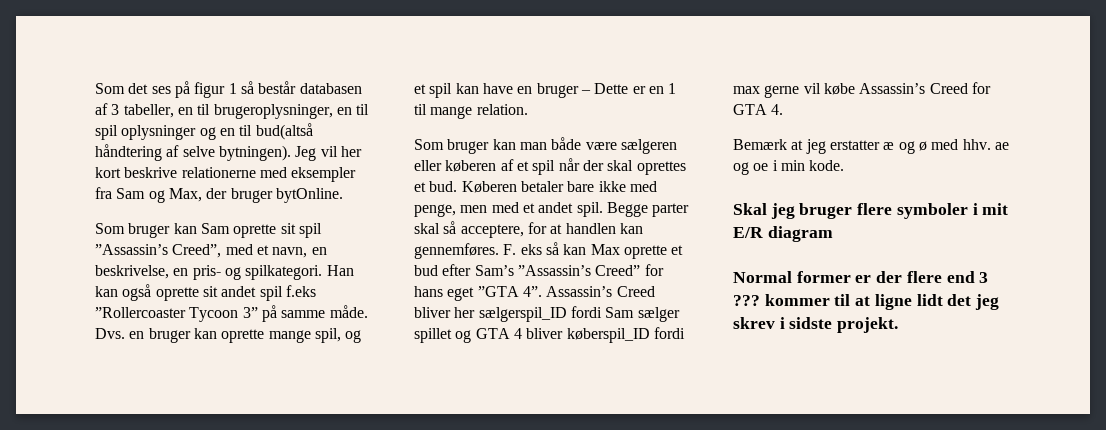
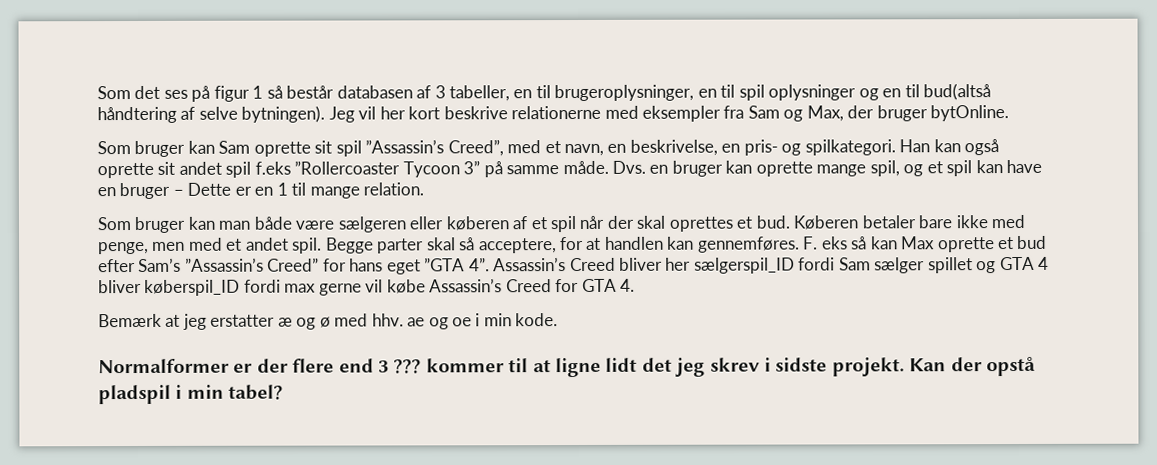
[733,203,1009,219] [733,226,833,242] [733,271,851,283] Skal jeg bruger flere symboler i mit E/R diagram // Normal former -> [98,358,230,374] Normalformer
(899, 325) none -> [909,356,1036,377] [98,384,284,405] Kan der opstå pladspil i min tabel?

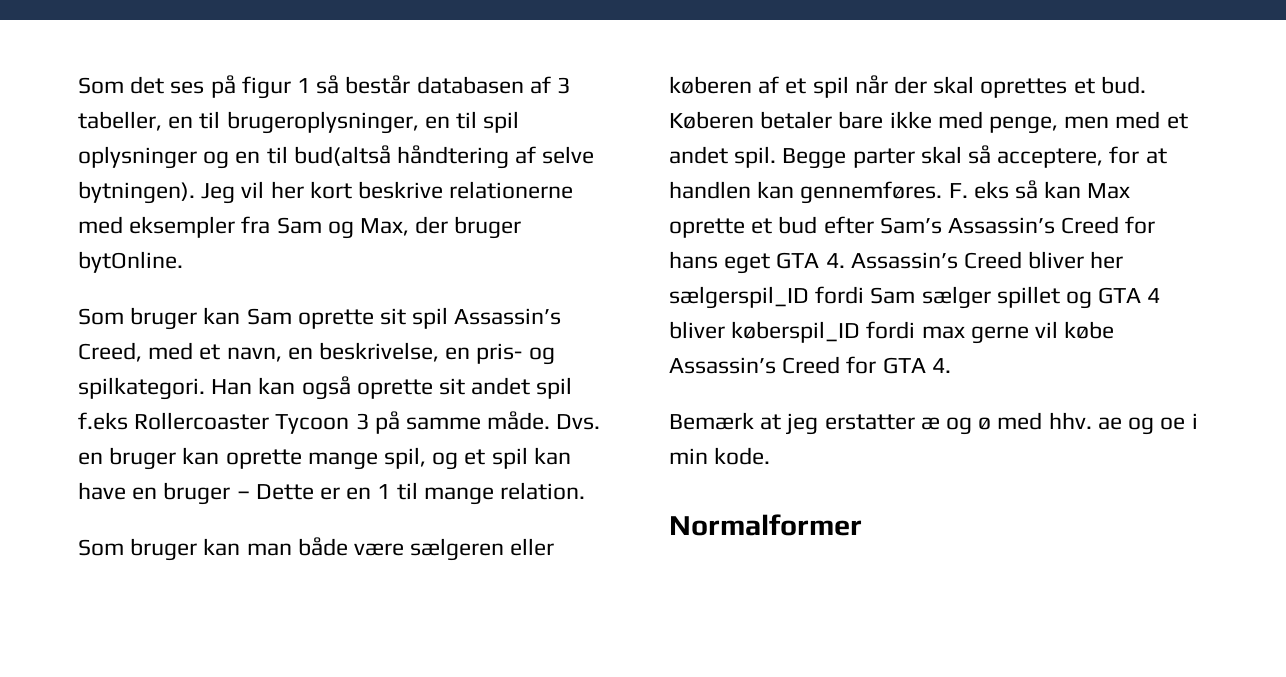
[365,139,504,157] ”Assassin’s Creed”, -> [454,308,562,325] [78,342,142,362] Assassin’s Creed,
[294,160,481,178] ”Rollercoaster Tycoon 3” -> [134,412,369,434] Rollercoaster Tycoon 3
[184,257,320,272] ”Assassin’s Creed” -> [948,216,1120,234] Assassin’s Creed
[424,257,490,272] ”GTA 4”. -> [776,252,845,269] GTA 4.
[233,356,1036,378] [98,384,284,405] er der flere end 3 ??? kommer til at ligne lidt det jeg skrev i sidste projekt. Kan der opstå pladspil i min tabel? -> (862, 525) none

